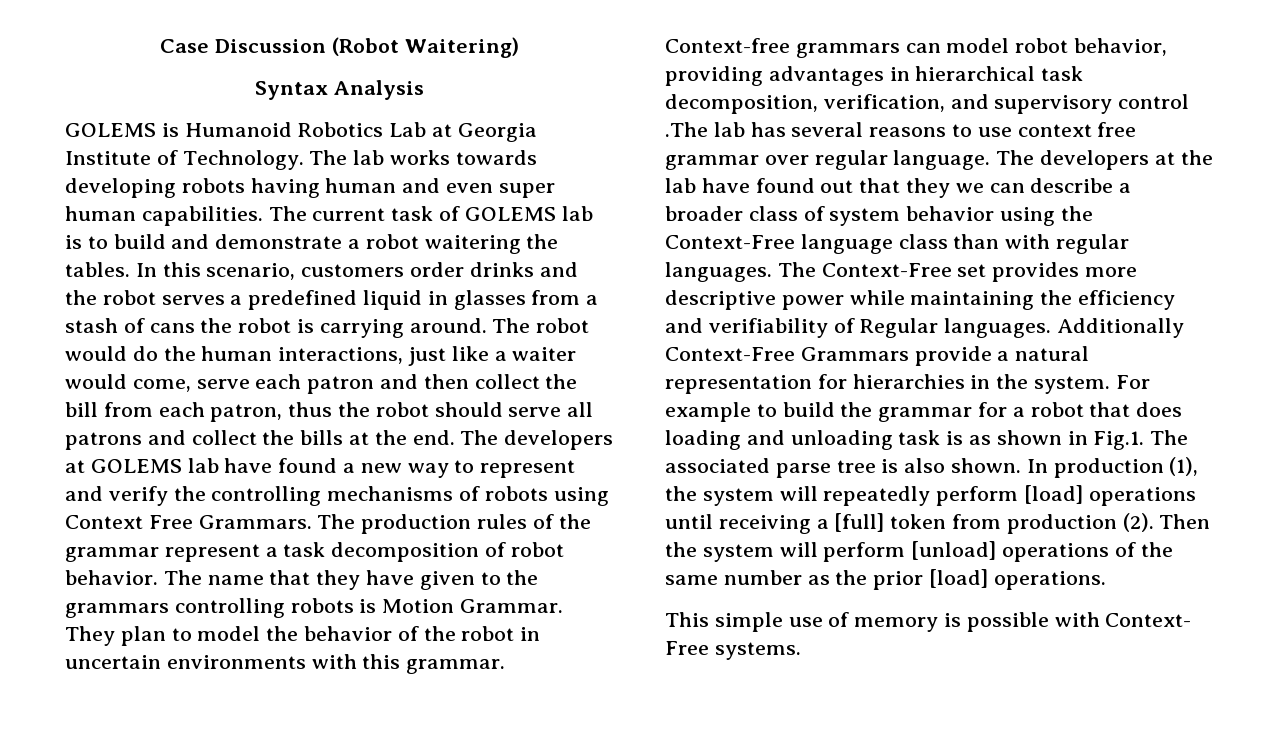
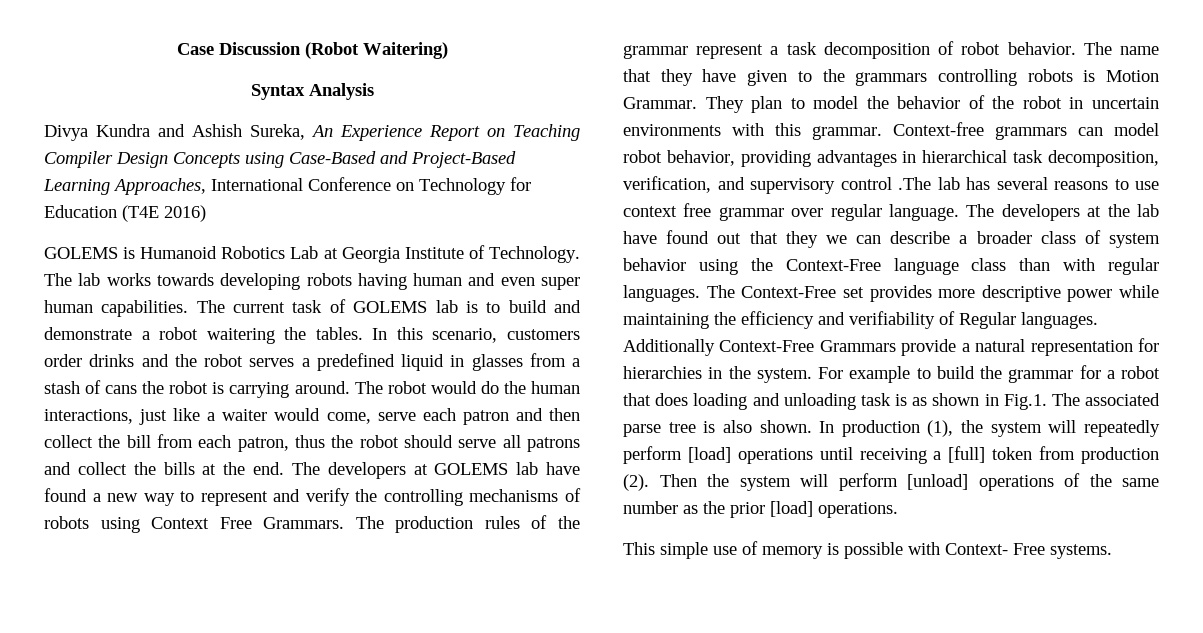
(424, 90) none -> [44,124,580,141] [44,151,516,168] [43,177,531,195] [44,205,206,222] // Divya Kundra and Ashish Sureka, An Experience Report on Teaching Compiler Design Concepts using Case-Based and Project-Based Learning Approaches, International Conference on Technology for Education (T4E 2016)

